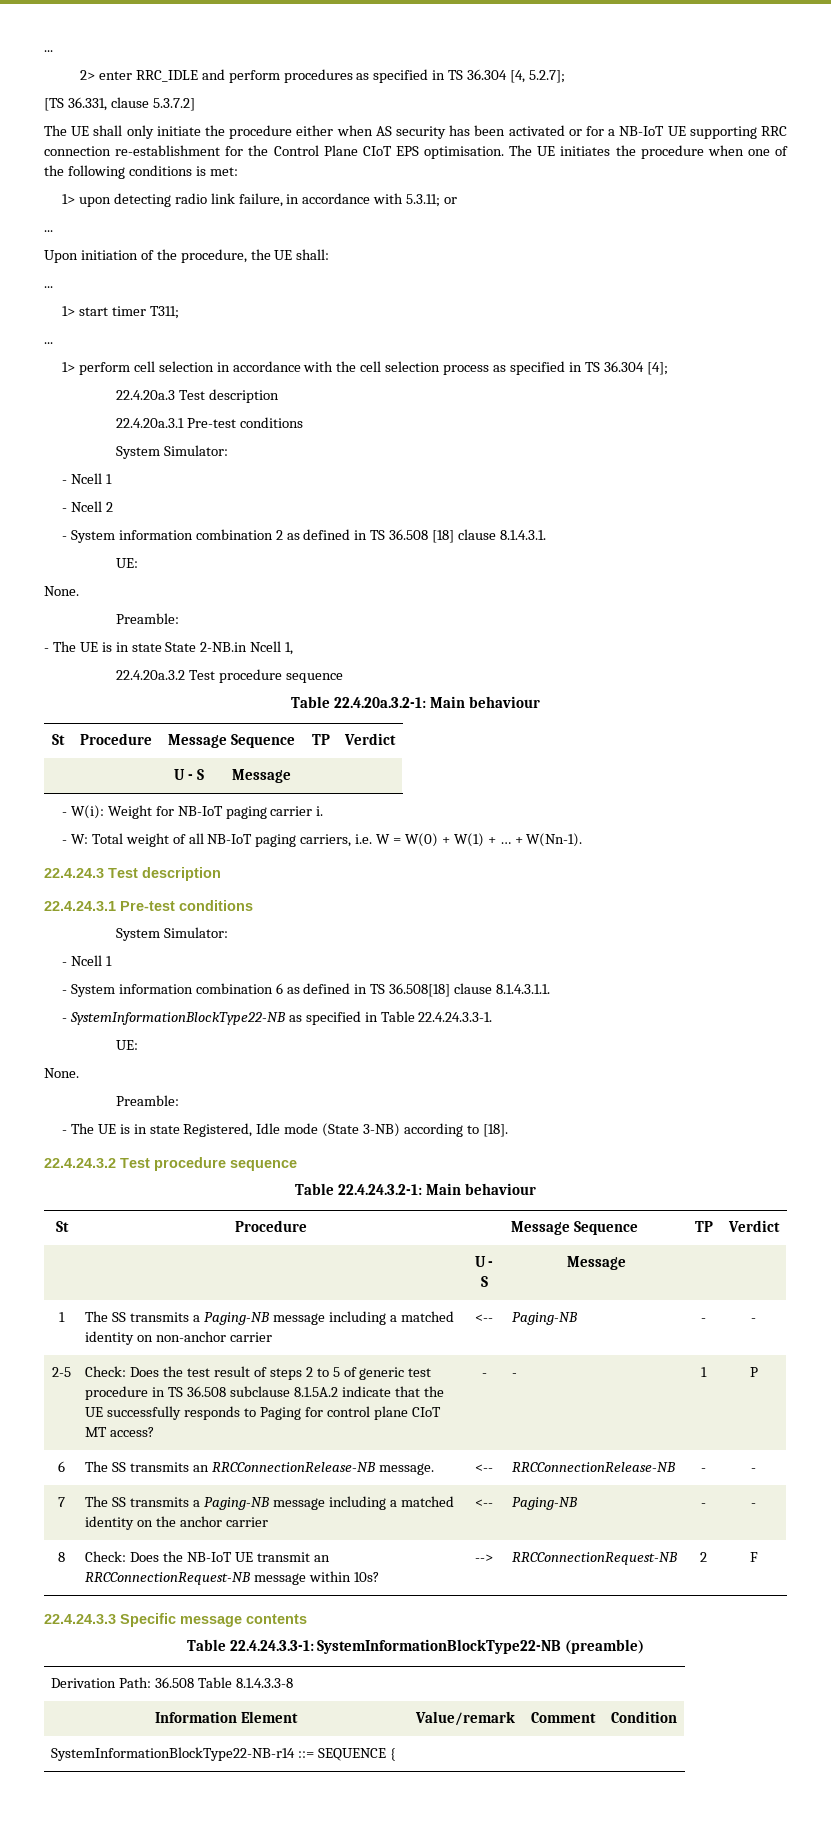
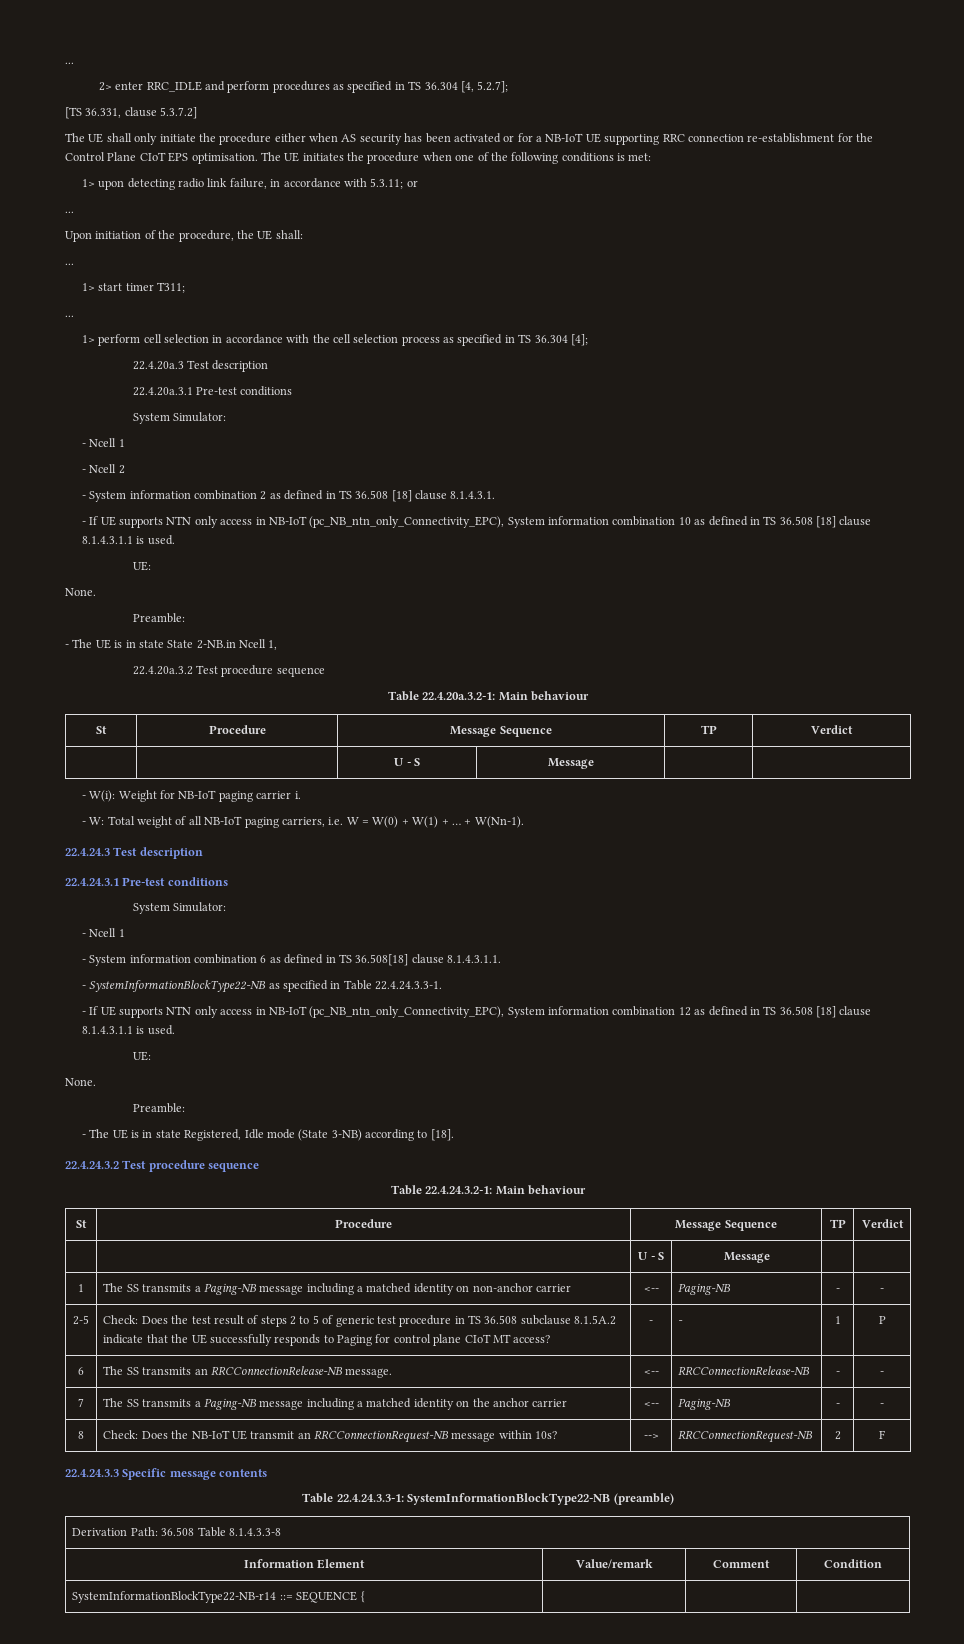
(546, 535) none -> [81,516,872,528] [81,535,175,545] // - If UE supports NTN only access in NB-IoT (pc_NB_ntn_only_Connectivity_EPC), System information combination 10 as defined in TS 36.508 [18] clause 8.1.4.3.1.1 is used.
(493, 1017) none -> [81,1006,872,1018] [81,1025,175,1035] // - If UE supports NTN only access in NB-IoT (pc_NB_ntn_only_Connectivity_EPC), System information combination 12 as defined in TS 36.508 [18] clause 8.1.4.3.1.1 is used.

